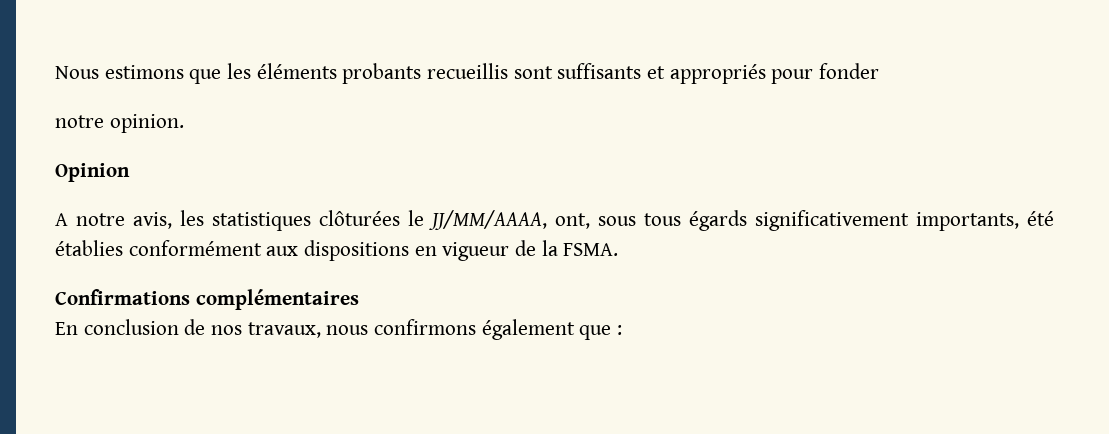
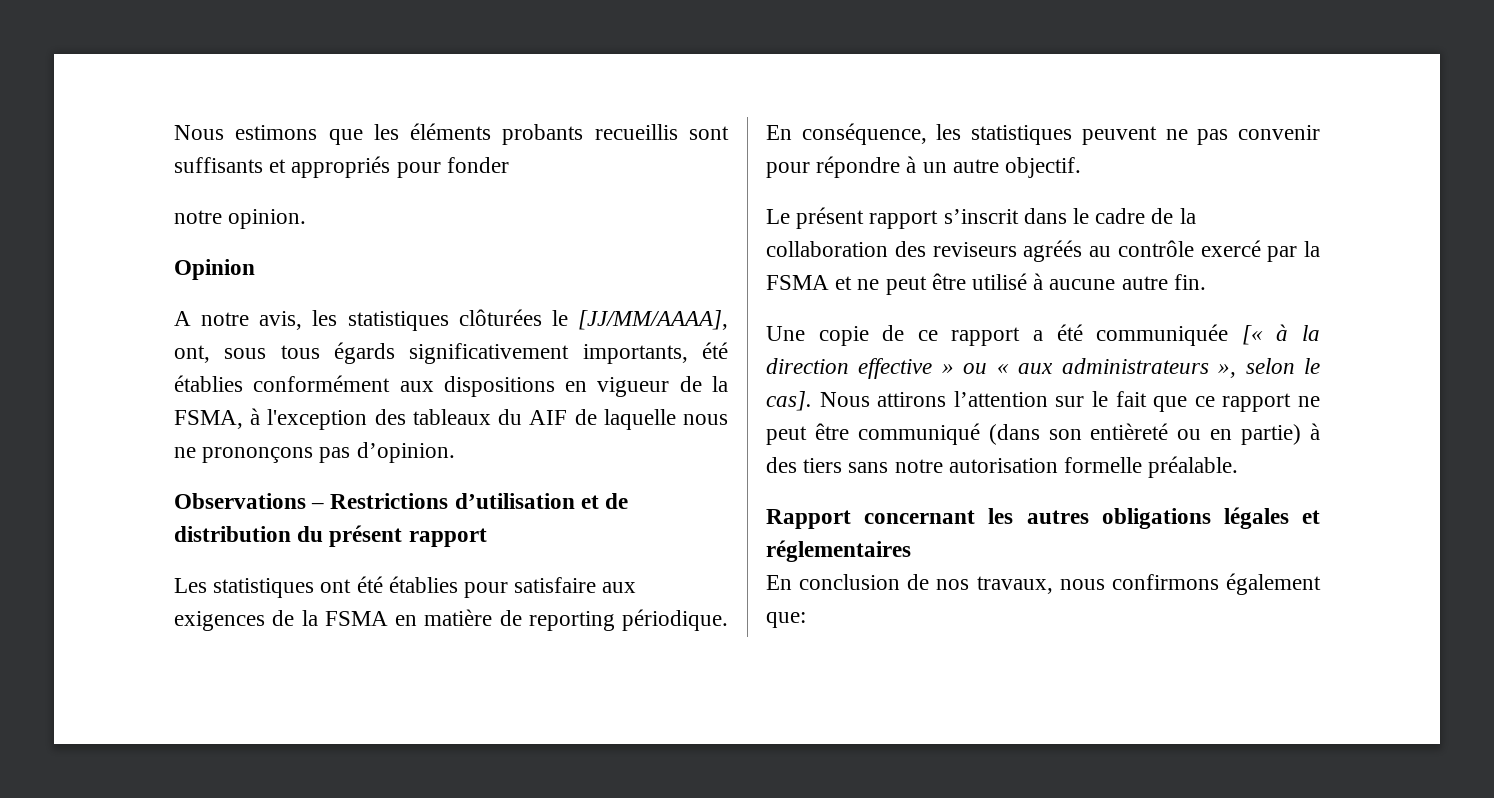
[429,210,547,230] JJ/MM/AAAA, -> [577,310,728,330] [JJ/MM/AAAA],
[563,243,619,256] [55,289,359,310] FSMA. // Confirmations complémentaires -> [174,408,728,430] [174,442,455,463] [174,493,629,509] [174,525,487,547] [174,576,637,598] [174,609,728,631] [766,123,1320,145] [766,156,1082,178] [766,207,1196,229] [766,240,1320,262] [766,273,1206,295] [766,324,1320,346] [766,358,1320,379] [766,391,1320,412] [766,423,1320,445] [766,456,1239,478] [766,507,1320,529] [766,540,911,562] FSMA, à l'exception des tableaux du AIF de laquelle nous ne prononçons pas d’opinion. // Observations – Restrictions d’utilisation et de distribution du présent rapport // Les statistiques ont été établies pour satisfaire aux exigences de la FSMA en matière de reporting périodique. En conséquence, les statistiques peuvent ne pas convenir pour répondre à un autre objectif. // Le présent rapport s’inscrit dans le cadre de la collaboration des reviseurs agréés au contrôle exercé par la FSMA et ne peut être utilisé à aucune autre fin. // Une copie de ce rapport a été communiquée [« à la direction effective » ou « aux administrateurs », selon le cas]. Nous attirons l’attention sur le fait que ce rapport ne peut être communiqué (dans son entièreté ou en partie) à des tiers sans notre autorisation formelle préalable. // Rapport concernant les autres obligations légales et réglementaires
[579,325,623,340] que : -> [766,612,806,628] que:

